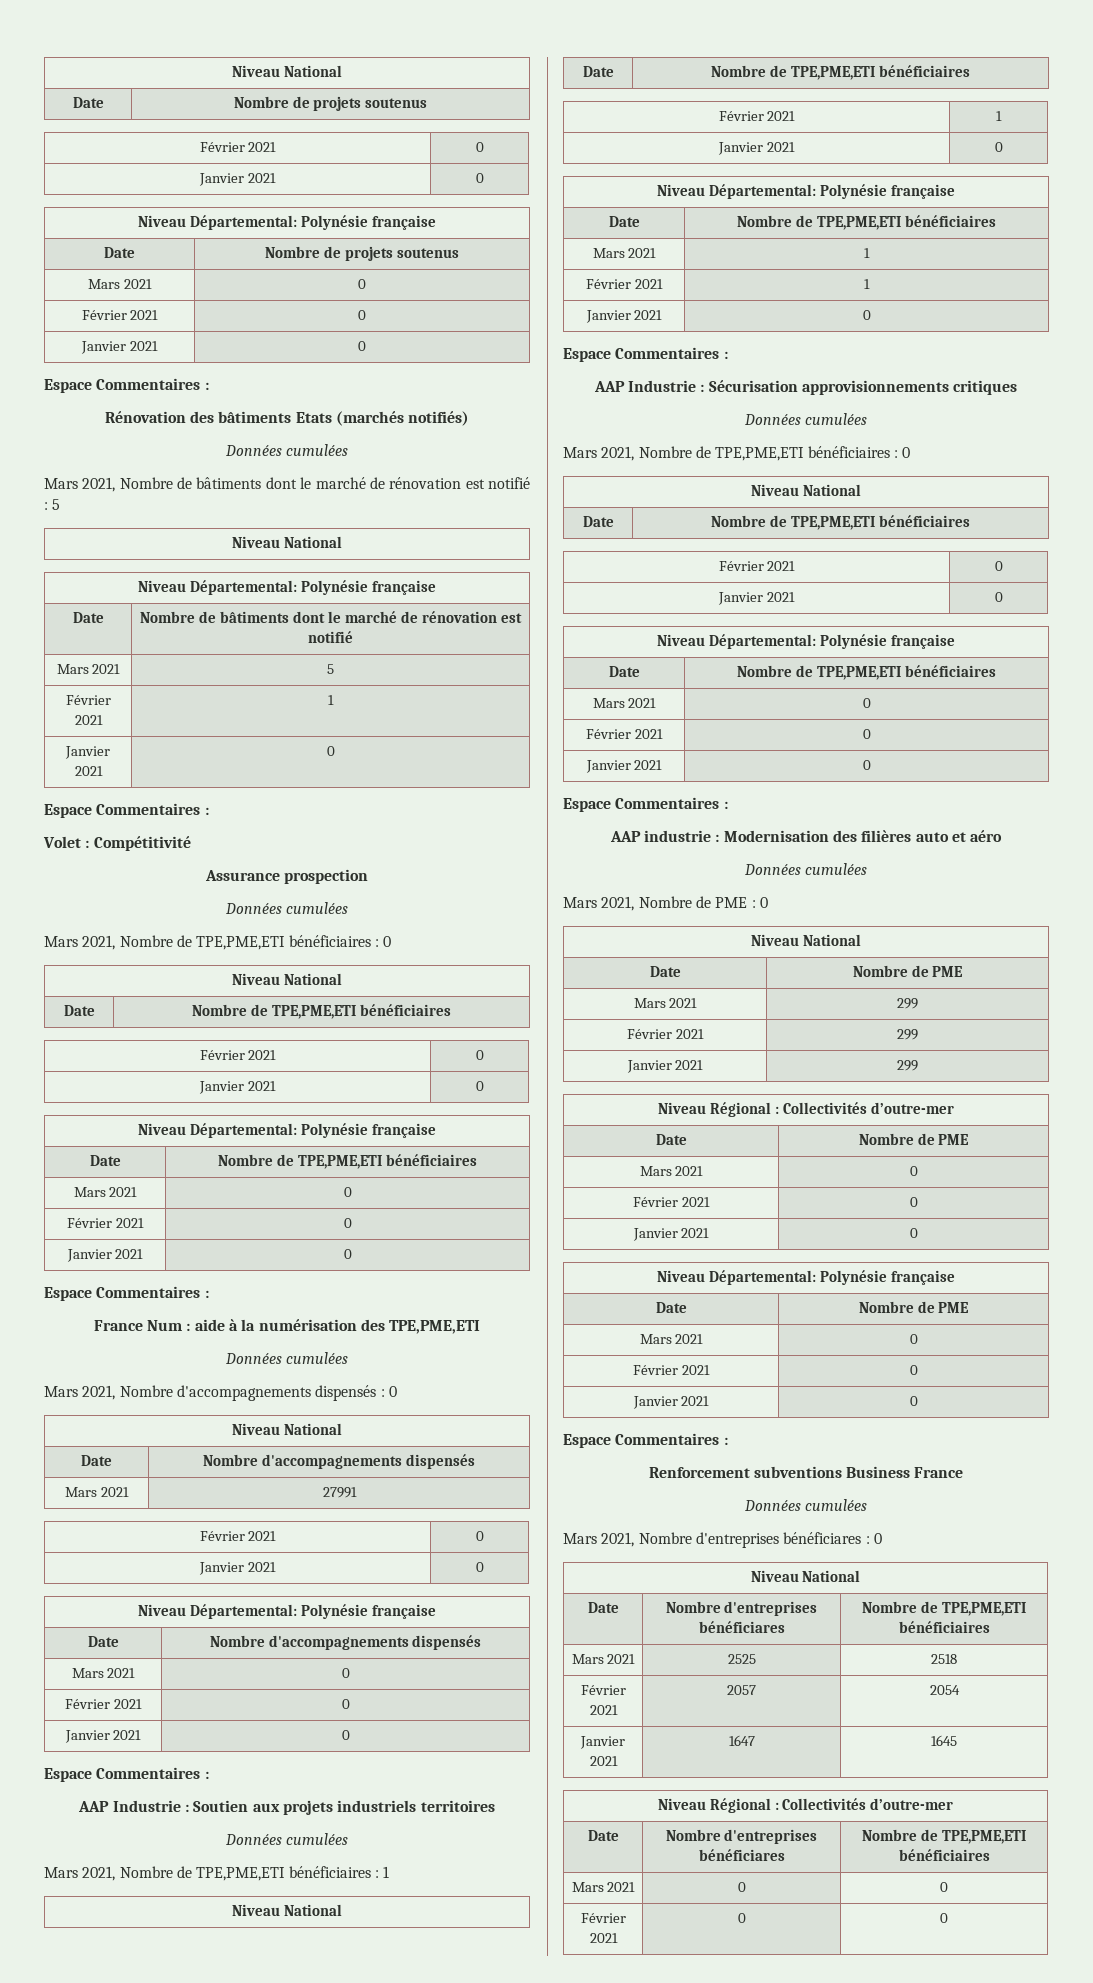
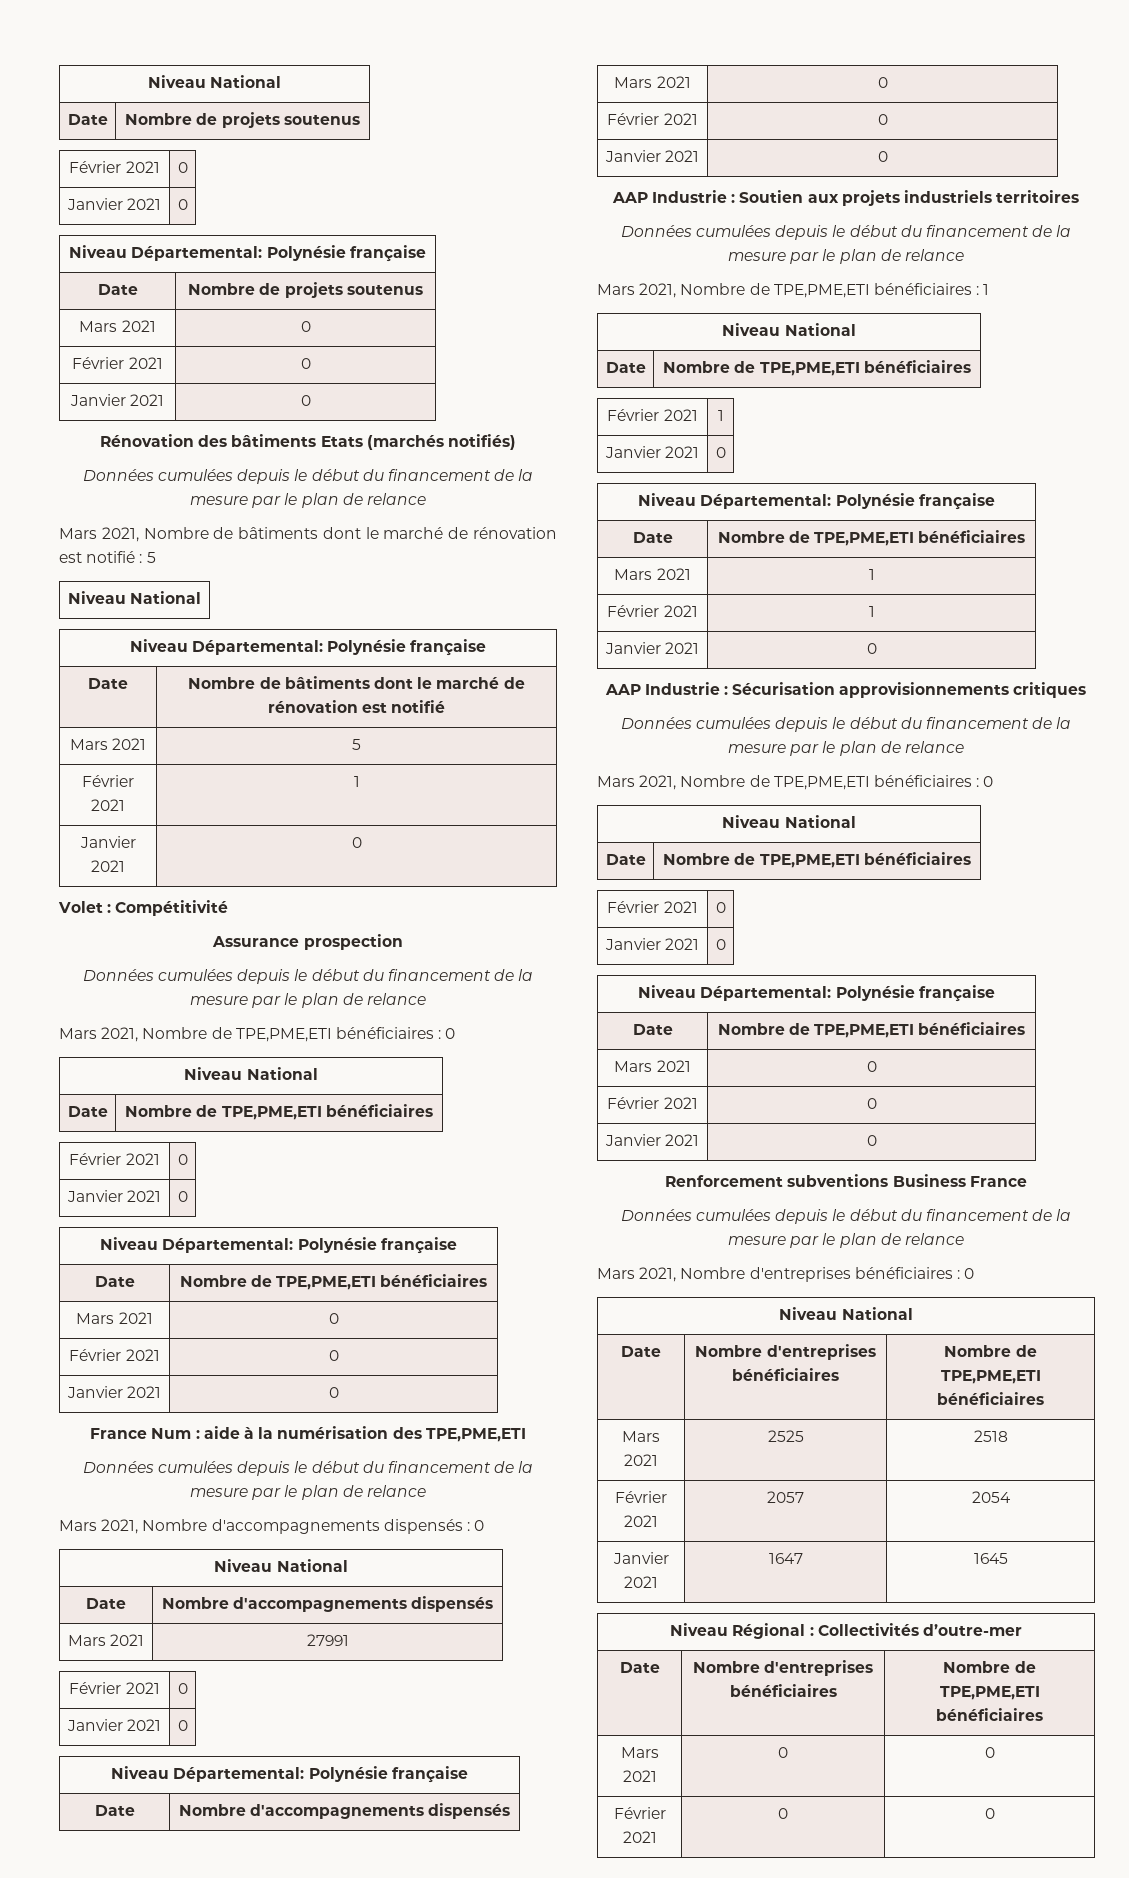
[44,378,209,393] // Espace Commentaires : -> (311, 400) none
(349, 450) none -> [237,469,534,484] [190,493,426,508] depuis le début du financement de la mesure par le plan de relance
[44,803,209,818] // Espace Commentaires : -> (362, 842) none
(349, 908) none -> [237,969,534,984] [190,993,426,1008] depuis le début du financement de la mesure par le plan de relance
[44,1286,209,1301] // Espace Commentaires : -> (339, 1392) none
(349, 1358) none -> [237,1461,534,1476] [190,1485,426,1500] depuis le début du financement de la mesure par le plan de relance
[44,1767,209,1782] // Espace Commentaires : -> (888, 156) none
(349, 1839) none -> [775,225,1072,240] [728,249,964,264] depuis le début du financement de la mesure par le plan de relance
[563,347,728,362] // Espace Commentaires : -> (877, 648) none
(868, 419) none -> [775,717,1072,732] [728,741,964,756] depuis le début du financement de la mesure par le plan de relance
[563,797,728,812] [609,830,1003,842] [743,863,868,875] [563,896,768,911] [751,934,861,946] [649,966,681,977] [852,965,964,977] [633,998,698,1008] [897,998,918,1009] [627,1029,704,1039] [897,1029,918,1040] [626,1060,704,1073] [897,1060,918,1071] [658,1102,954,1117] [655,1134,687,1145] [858,1133,970,1145] [639,1166,704,1176] [909,1166,918,1176] [633,1197,710,1207] [909,1197,918,1207] [632,1228,710,1241] [909,1228,918,1238] [657,1270,955,1285] [655,1302,687,1313] [858,1301,970,1313] [639,1334,704,1344] [909,1334,918,1344] [633,1365,710,1375] [909,1365,918,1375] [632,1396,710,1409] [909,1396,918,1406] [563,1433,728,1448] // Espace Commentaires : // AAP industrie : Modernisation des filières auto et aéro // Données cumulées // Mars 2021, Nombre de PME : 0 // Niveau National // Date | Nombre de PME // Mars 2021 | 299 // Février 2021 | 299 // Janvier 2021 | 299 // Niveau Régional : Collectivités d’outre-mer // Date | Nombre de PME // Mars 2021 | 0 // Février 2021 | 0 // Janvier 2021 | 0 // Niveau Départemental: Polynésie française // Date | Nombre de PME // Mars 2021 | 0 // Février 2021 | 0 // Janvier 2021 | 0 // Espace Commentaires : -> (877, 1140) none
(868, 1505) none -> [775,1209,1072,1224] [728,1233,964,1248] depuis le début du financement de la mesure par le plan de relance
[783,1532,862,1544] bénéficiares -> [854,1267,953,1279] bénéficiaires
[698,1621,785,1633] bénéficiares -> [732,1368,839,1381] bénéficiaires
[698,1849,785,1861] bénéficiares -> [729,1684,837,1697] bénéficiaires

